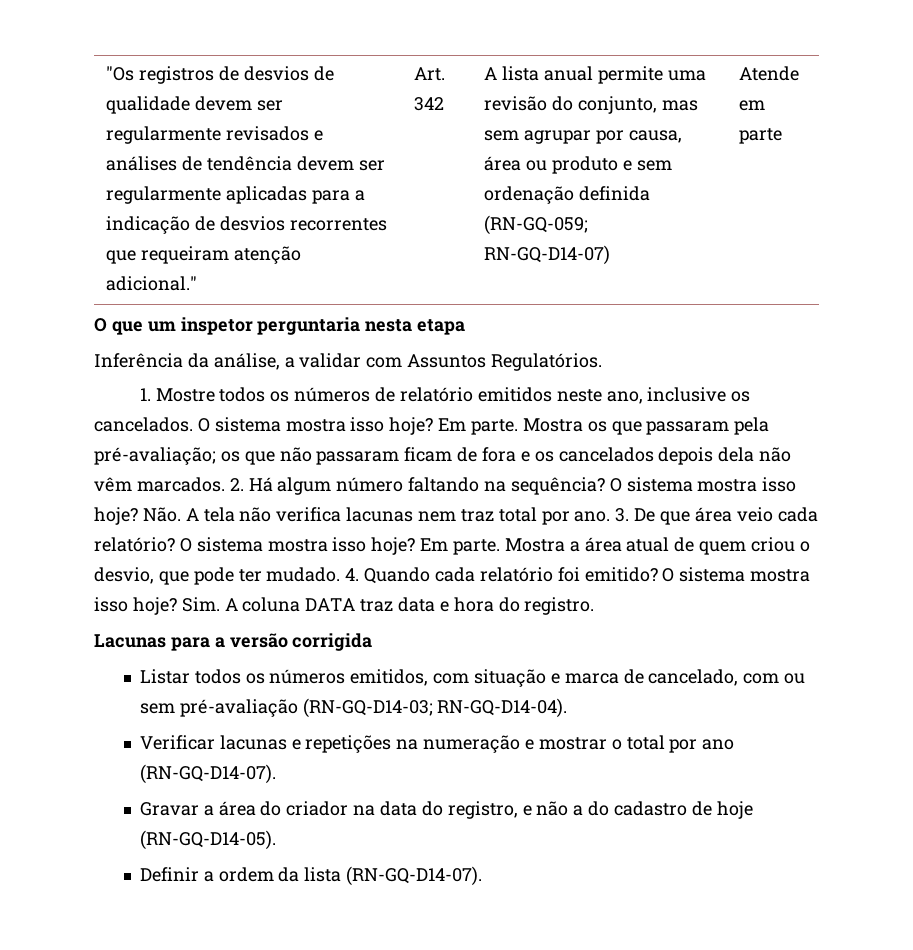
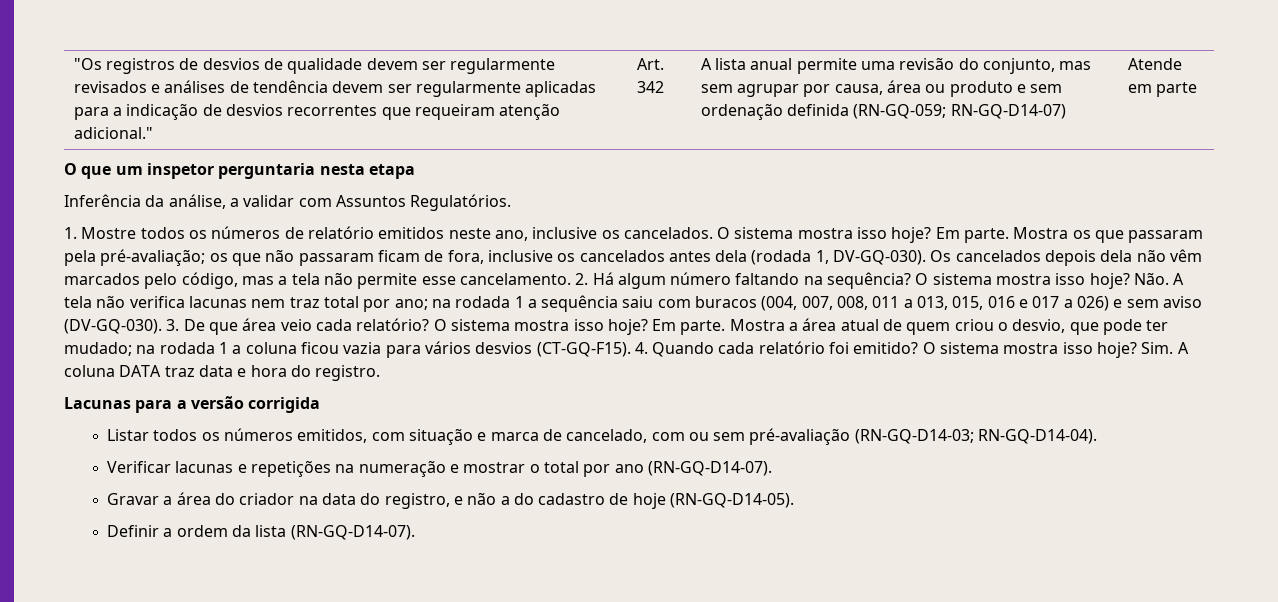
[482,447,792,465] [94,477,225,492] fora e os cancelados depois dela não vêm marcados. -> [447,249,1203,266] [64,272,571,289] fora, inclusive os cancelados antes dela (rodada 1, DV-GQ-030). Os cancelados depois dela não vêm marcados pelo código, mas a tela não permite esse cancelamento.
[574,511,611,522] ano. -> [394,295,1202,312] [64,319,162,334] ano; na rodada 1 a sequência saiu com buracos (004, 007, 008, 011 a 013, 015, 016 e 017 a 026) e sem aviso (DV-GQ-030).
[266,567,341,582] mudado. -> [64,341,631,358] mudado; na rodada 1 a coluna ficou vazia para vários desvios (CT-GQ-F15).

